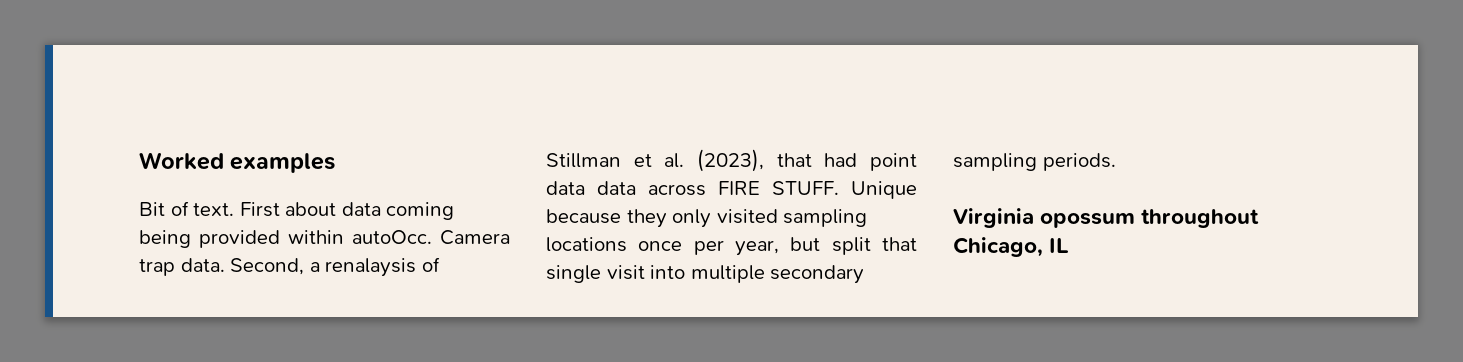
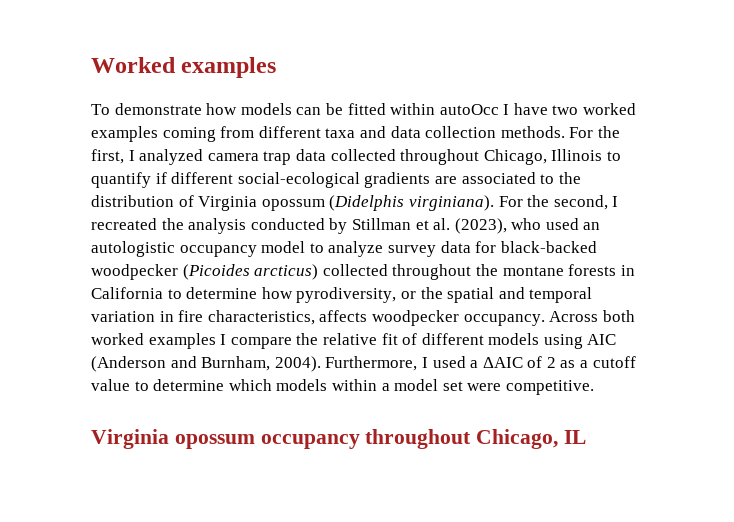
[139,201,455,220] [139,230,510,248] [139,257,440,277] [546,149,917,172] [546,181,917,199] [546,209,868,228] [546,237,917,256] [546,265,865,284] [953,153,1116,171] [953,208,1136,228] Bit of text. First about data coming being provided within autoOcc. Camera trap data. Second, a renalaysis of Stillman et al. (2023), that had point data data across FIRE STUFF. Unique because they only visited sampling locations once per year, but split that single visit into multiple secondary sampling periods. // Virginia opossum -> [91,103,637,115] [91,126,620,142] [91,149,621,165] [91,172,581,188] [91,195,619,211] [91,218,601,234] [91,241,597,257] [91,264,635,280] [91,287,593,303] [91,310,635,326] [91,333,617,349] [91,356,636,372] [91,379,594,395] [91,429,360,449] To demonstrate how models can be fitted within autoOcc I have two worked examples coming from different taxa and data collection methods. For the first, I analyzed camera trap data collected throughout Chicago, Illinois to quantify if different social-ecological gradients are associated to the distribution of Virginia opossum (Didelphis virginiana). For the second, I recreated the analysis conducted by Stillman et al. (2023), who used an autologistic occupancy model to analyze survey data for black-backed woodpecker (Picoides arcticus) collected throughout the montane forests in California to determine how pyrodiversity, or the spatial and temporal variation in fire characteristics, affects woodpecker occupancy. Across both worked examples I compare the relative fit of different models using AIC (Anderson and Burnham, 2004). Furthermore, I used a ΔAIC of 2 as a cutoff value to determine which models within a model set were competitive. // Virginia opossum occupancy

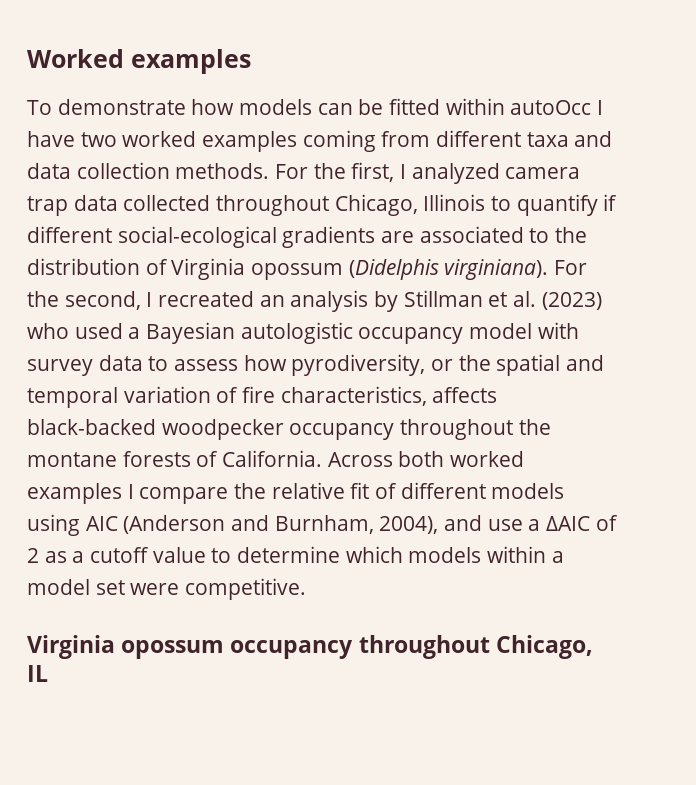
[161,218,325,234] the analysis conducted -> [259,290,369,312] an analysis
[454,218,507,234] (2023), -> [541,292,602,310] (2023)
[583,222,601,230] an -> [128,322,236,344] a Bayesian
[309,241,597,257] [91,264,635,280] [91,287,258,299] to analyze survey data for black-backed woodpecker (Picoides arcticus) collected throughout the montane forests in California to determine -> [537,322,579,339] [27,355,239,376] with survey data to assess
[159,311,174,322] in -> [216,387,239,403] of
[371,310,545,326] woodpecker occupancy. -> [27,419,551,440] [27,450,323,467] black-backed woodpecker occupancy throughout the montane forests of California.
[274,356,466,372] 2004). Furthermore, I used -> [379,515,523,534] 2004), and use

